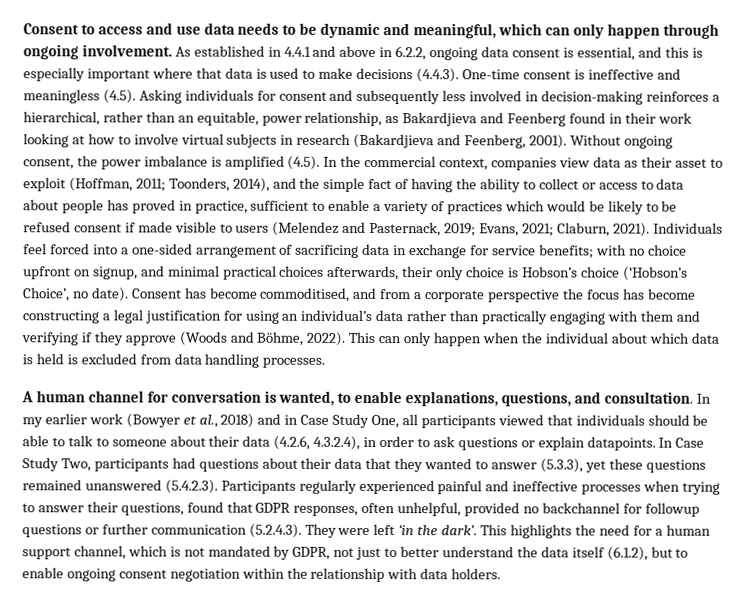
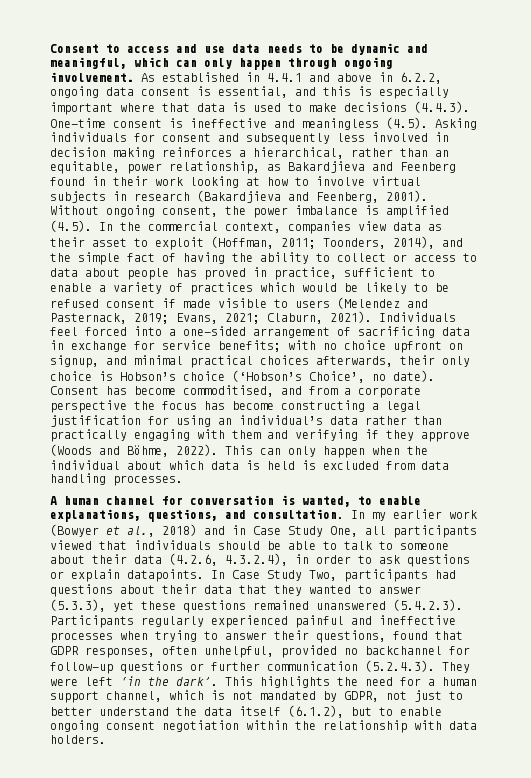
[541,90,644,105] decision-making -> [50,147,155,159] decision making
[644,502,700,517] followup -> [50,662,113,674] follow-up

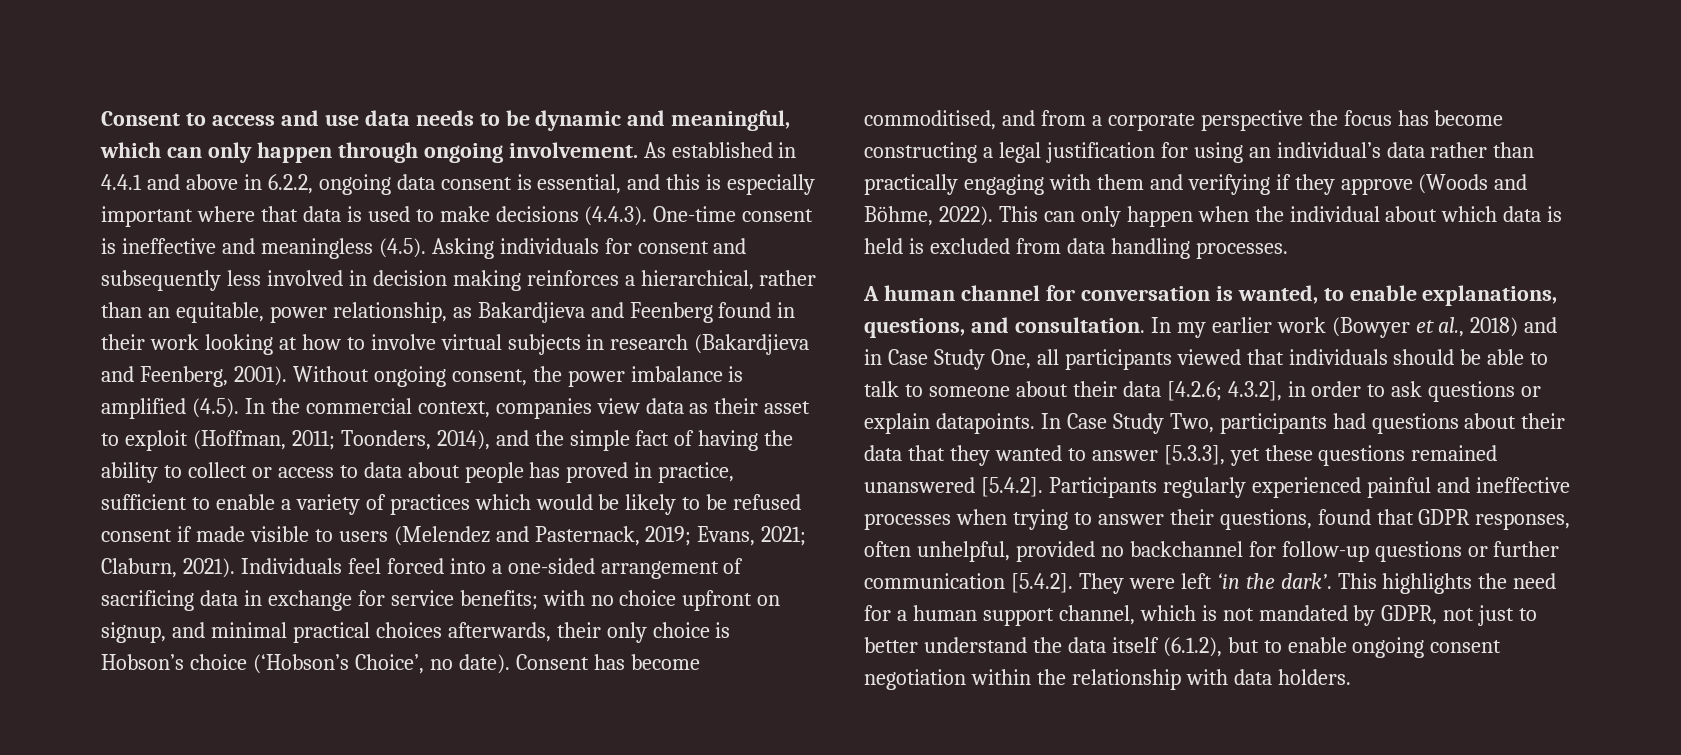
[169,553,288,566] (4.2.6, 4.3.2.4), -> [1166,381,1282,401] [4.2.6; 4.3.2],
[50,599,106,612] (5.3.3), -> [1163,445,1225,465] [5.3.3],
[393,599,463,611] (5.4.2.3). -> [980,477,1043,497] [5.4.2].
[365,660,435,672] (5.2.4.3). -> [1010,573,1073,593] [5.4.2].

